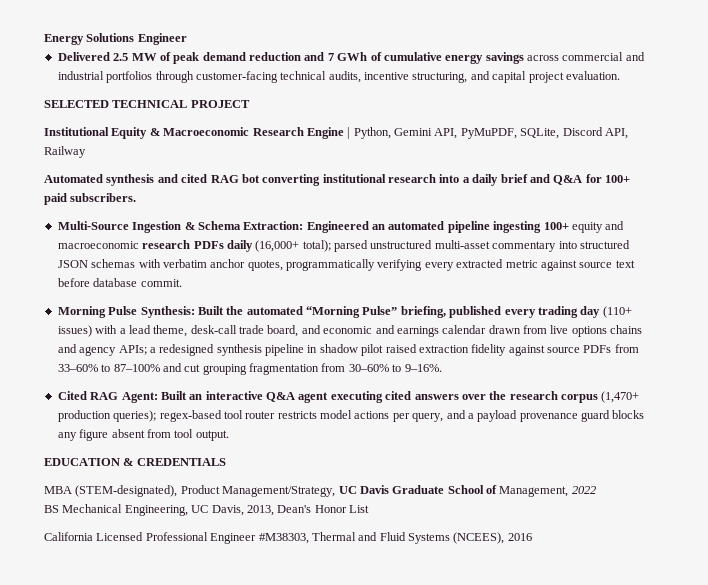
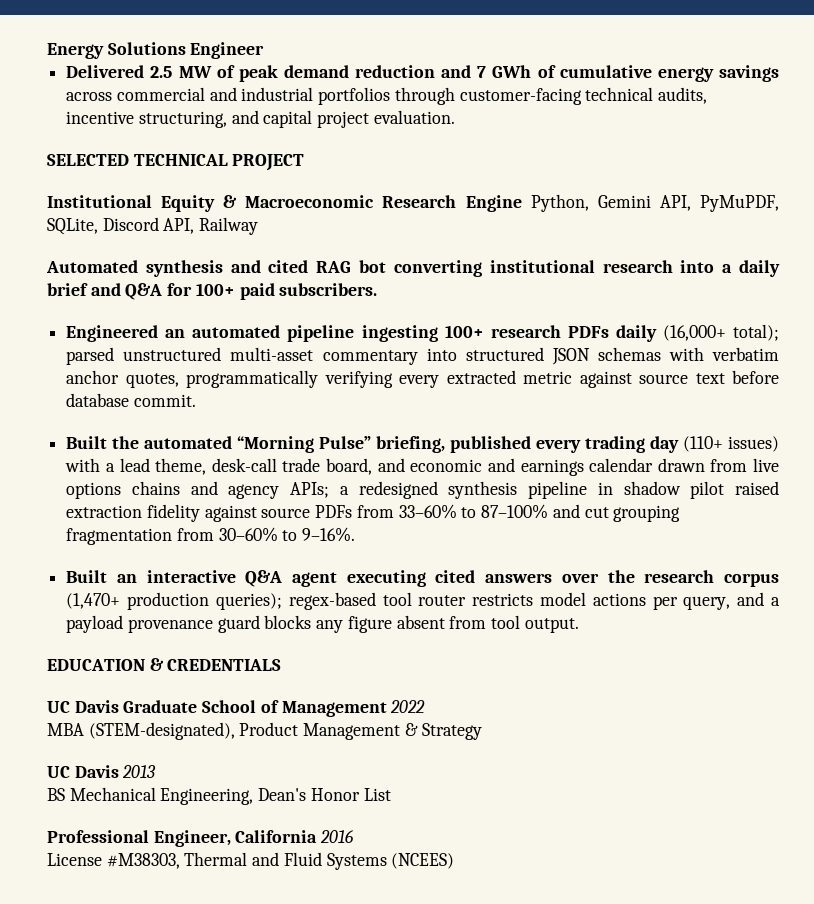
[347,127,351,139] | -> (522, 203) none
[57,221,304,233] Multi-Source Ingestion & Schema Extraction: -> (378, 289) none
[571,221,625,233] [57,241,139,249] equity and macroeconomic -> (484, 331) none
[57,306,195,318] Morning Pulse Synthesis: -> (196, 400) none
[57,391,158,403] Cited RAG Agent: -> (356, 534) none
[44,485,336,497] MBA (STEM-designated), Product Management/Strategy, -> (282, 665) none
[499,486,569,497] Management, -> [281,701,387,717] Management
(596, 490) none -> [47,722,482,740] [47,765,157,778] // MBA (STEM-designated), Product Management & Strategy // UC Davis 2013
[191,505,274,516] UC Davis, 2013, -> (254, 796) none
[44,532,257,544] California Licensed Professional Engineer -> [47,830,354,847] [47,853,102,866] Professional Engineer, California 2016 // License
[453,532,532,544] (NCEES), 2016 -> [391,853,455,869] (NCEES)

